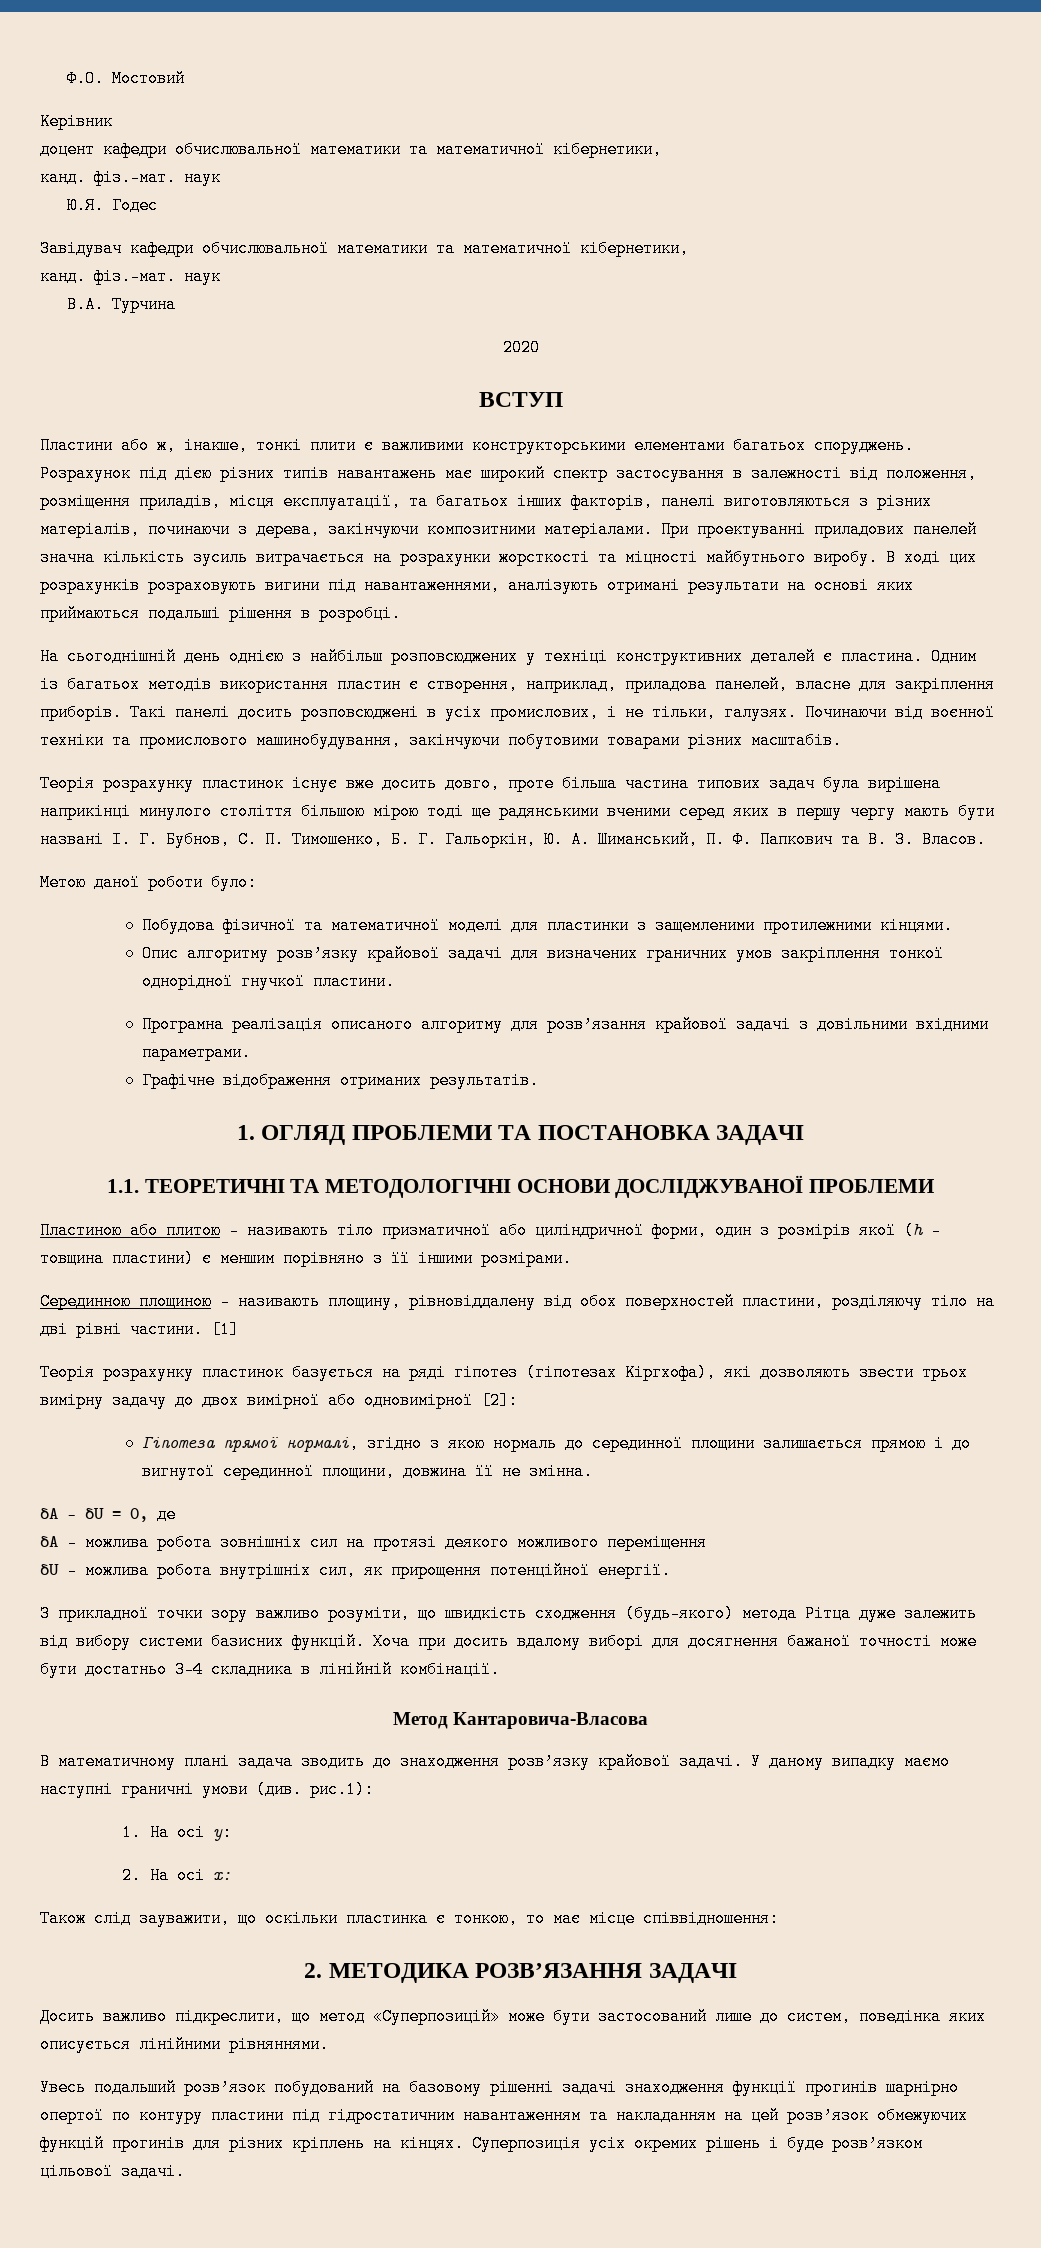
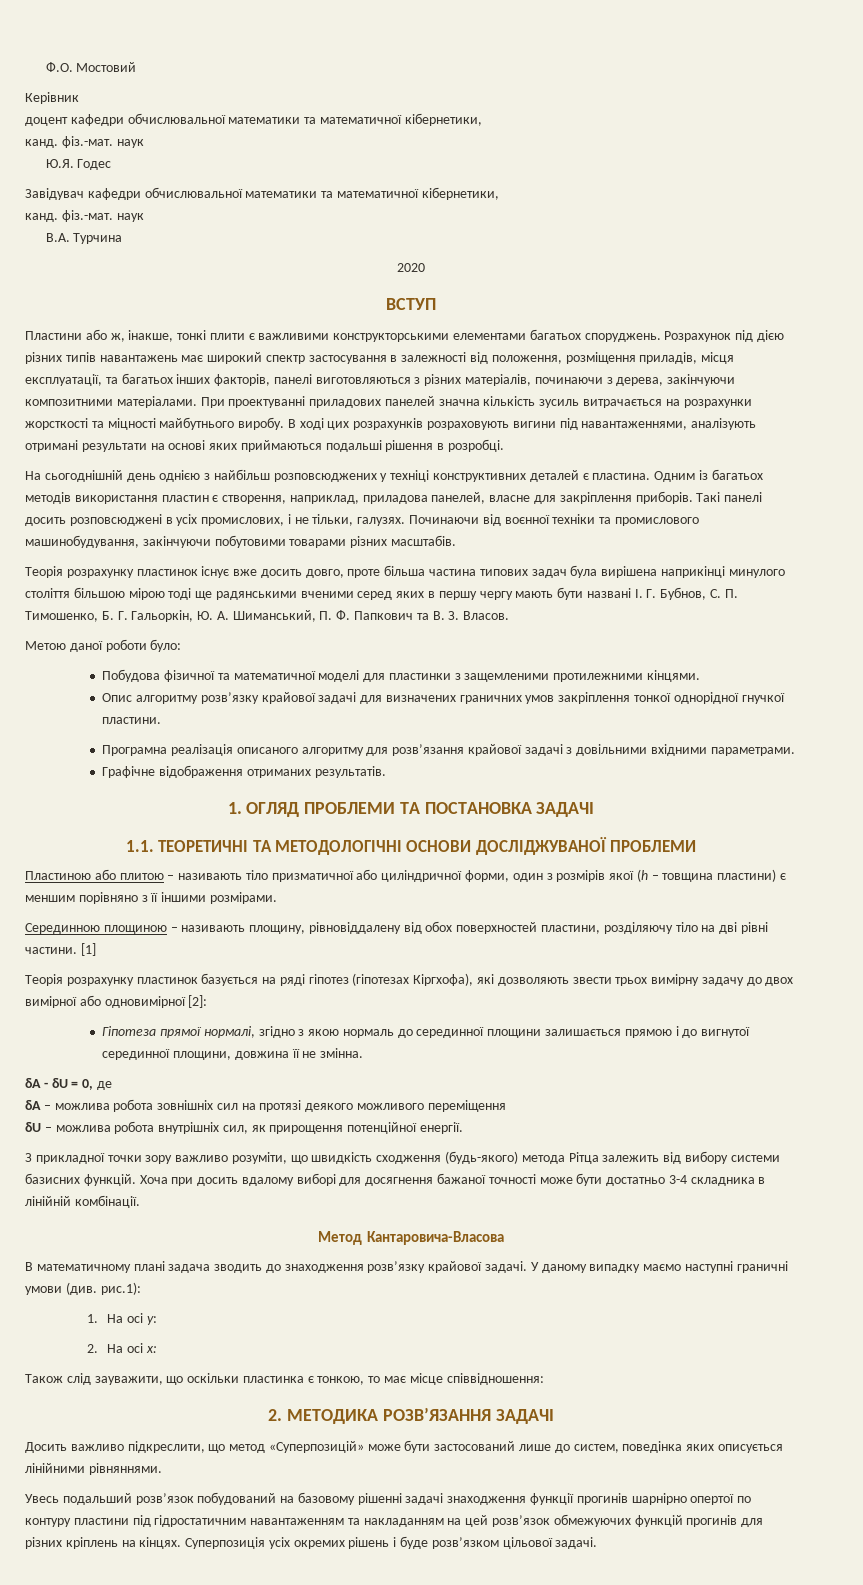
[859,1606,895,1622] дуже -> (599, 1158) none

